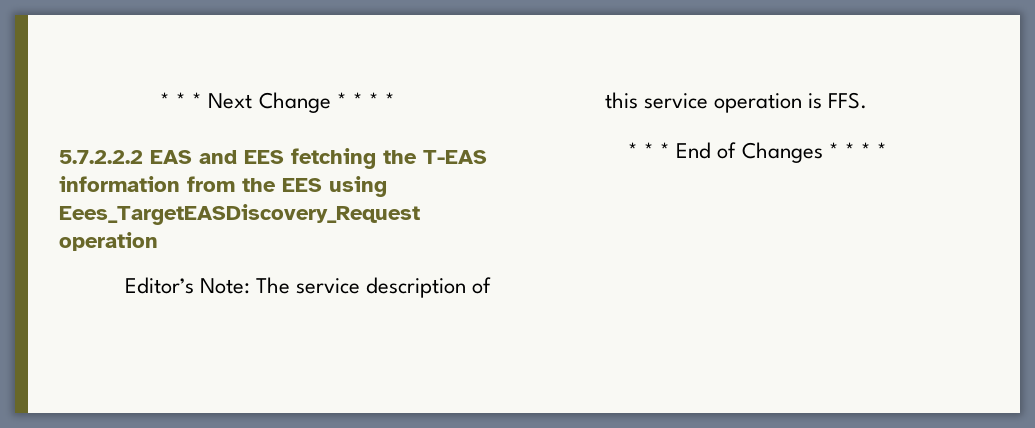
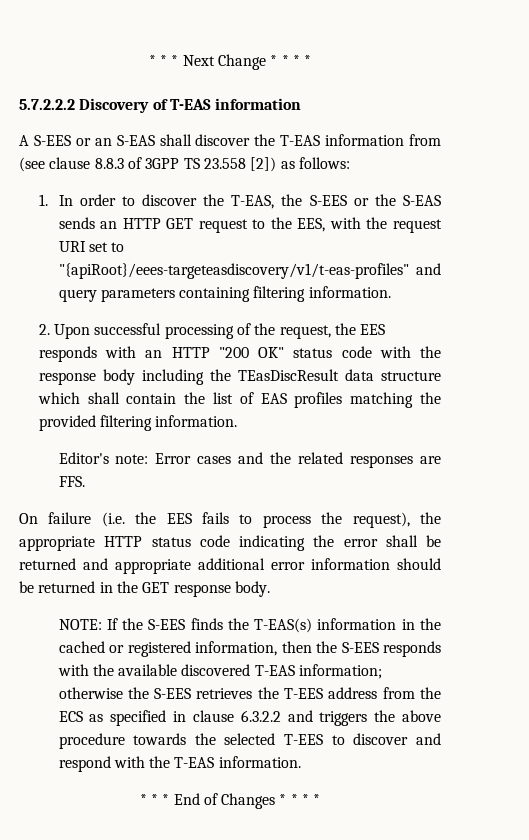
[150,148,487,169] [59,176,387,197] [59,204,420,225] [59,232,158,251] [124,277,491,298] [604,92,867,113] EAS and EES fetching the T-EAS information from the EES using Eees_TargetEASDiscovery_Request operation // Editor’s Note: The service description of this service operation is FFS. -> [79,98,302,113] [19,134,441,146] [19,157,350,172] [38,194,441,209] [58,217,442,233] [58,241,125,252] [58,263,441,279] [58,286,391,302] [38,323,386,339] [38,346,442,362] [38,369,441,385] [37,392,441,408] [38,415,238,431] [58,452,441,468] [58,476,85,487] [19,512,441,528] [19,535,441,551] [19,558,441,574] [19,581,270,597] [58,618,442,633] [58,641,442,657] [57,664,383,679] [58,687,441,699] [58,710,441,726] [58,733,441,749] [58,756,301,772] Discovery of T-EAS information // A S-EES or an S-EAS shall discover the T-EAS information from (see clause 8.8.3 of 3GPP TS 23.558 [2]) as follows: // 1. In order to discover the T-EAS, the S-EES or the S-EAS sends an HTTP GET request to the EES, with the request URI set to "{apiRoot}/eees-targeteasdiscovery/v1/t-eas-profiles" and query parameters containing filtering information. // 2. Upon successful processing of the request, the EES responds with an HTTP "200 OK" status code with the response body including the TEasDiscResult data structure which shall contain the list of EAS profiles matching the provided filtering information. // Editor's note: Error cases and the related responses are FFS. // On failure (i.e. the EES fails to process the request), the appropriate HTTP status code indicating the error shall be returned and appropriate additional error information should be returned in the GET response body. // NOTE: If the S-EES finds the T-EAS(s) information in the cached or registered information, then the S-EES responds with the available discovered T-EAS information; otherwise the S-EES retrieves the T-EES address from the ECS as specified in clause 6.3.2.2 and triggers the above procedure towards the selected T-EES to discover and respond with the T-EAS information.

